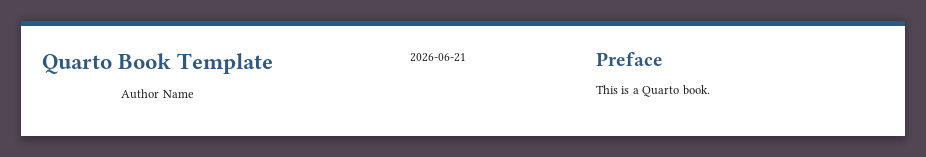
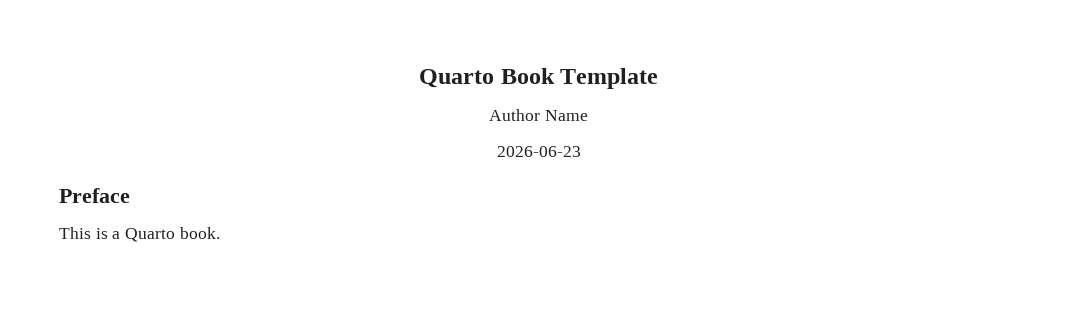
[409,53,466,62] 2026-06-21 -> [496,146,581,157] 2026-06-23

